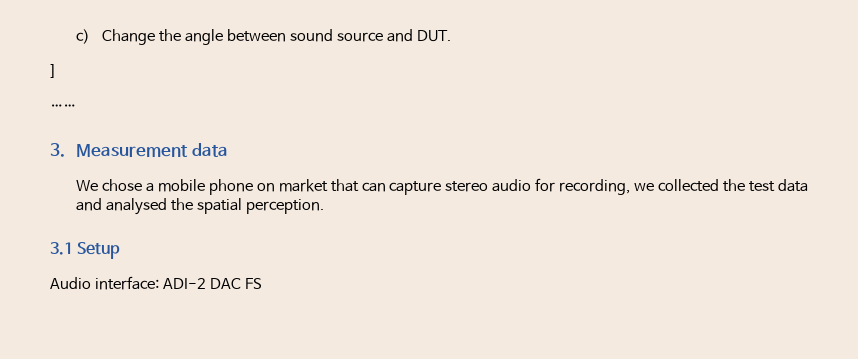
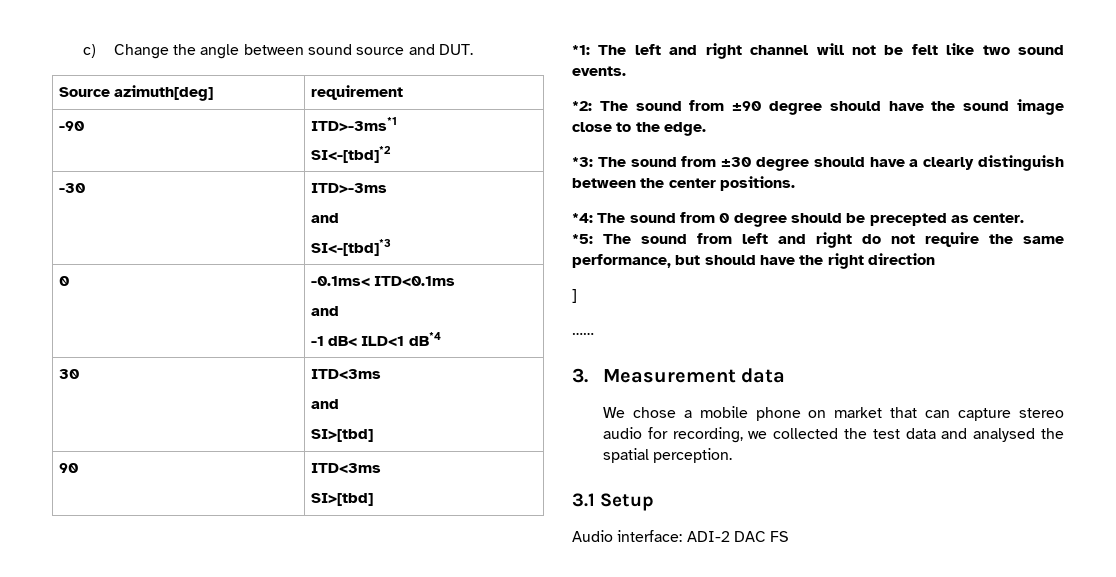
(451, 36) none -> [58,85,213,101] [310,85,403,100] [58,121,84,131] [310,117,397,132] [310,146,391,163] [58,183,85,193] [310,183,387,194] [310,213,339,223] [310,239,391,256] [58,276,69,286] [310,276,455,287] [310,306,339,316] [310,332,441,347] [58,369,79,379] [310,369,381,380] [310,399,339,409] [310,429,373,442] [58,463,78,473] [310,463,381,474] [310,493,373,506] [572,43,1064,59] [572,66,626,76] [572,99,1064,115] [572,122,706,136] [572,155,1064,171] [572,176,795,191] [572,212,1025,227] [572,232,1064,248] [572,253,935,269] // Source azimuth[deg] | requirement // -90 | ITD>-3ms*1 // SI<-[tbd]*2 // -30 | ITD>-3ms // and // SI<-[tbd]*3 // 0 | -0.1ms< ITD<0.1ms // and // -1 dB< ILD<1 dB*4 // 30 | ITD<3ms // and // SI>[tbd] // 90 | ITD<3ms // SI>[tbd] // *1: The left and right channel will not be felt like two sound events. // *2: The sound from ±90 degree should have the sound image close to the edge. // *3: The sound from ±30 degree should have a clearly distinguish between the center positions. // *4: The sound from 0 degree should be precepted as center. // *5: The sound from left and right do not require the same performance, but should have the right direction

